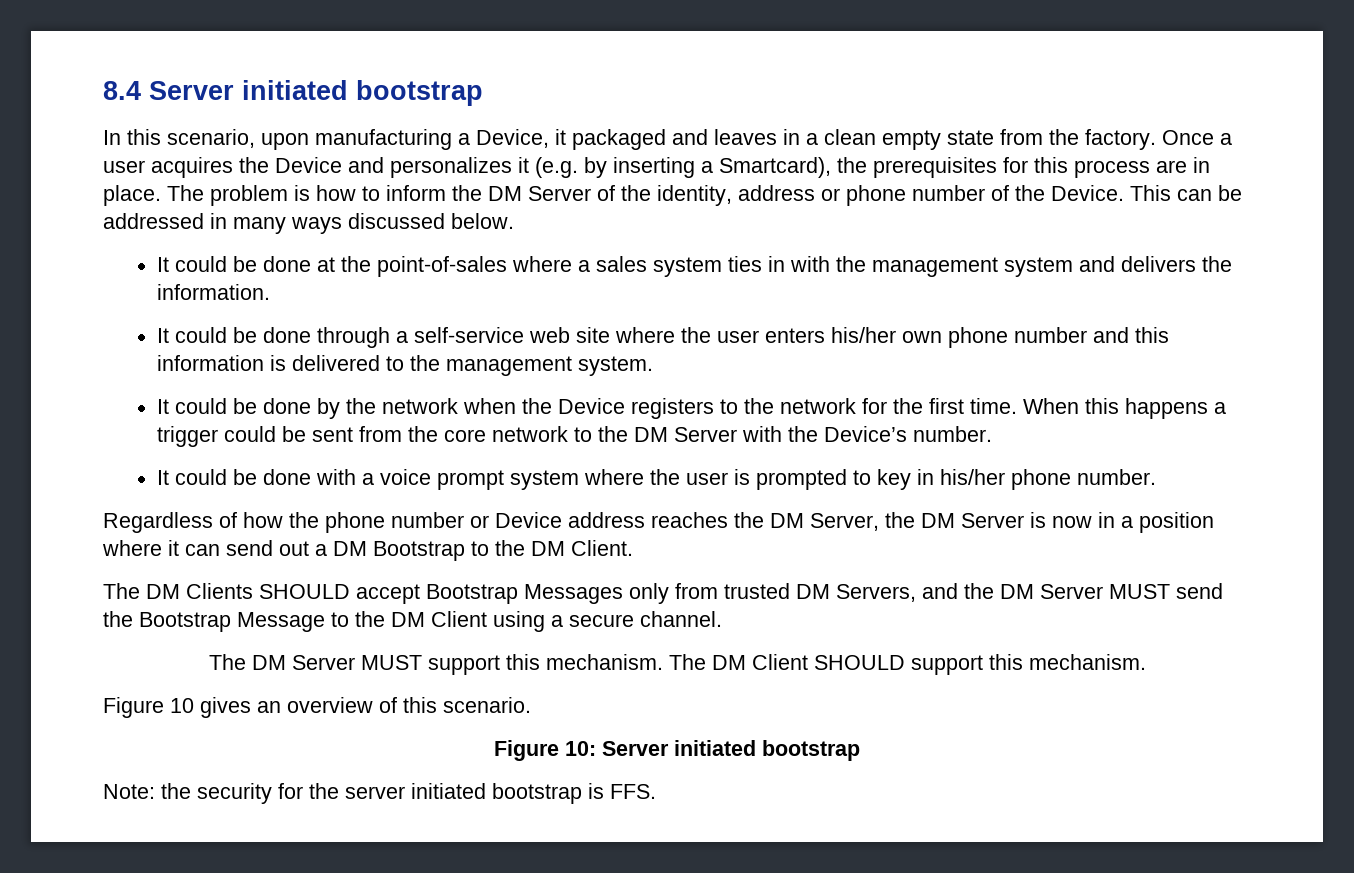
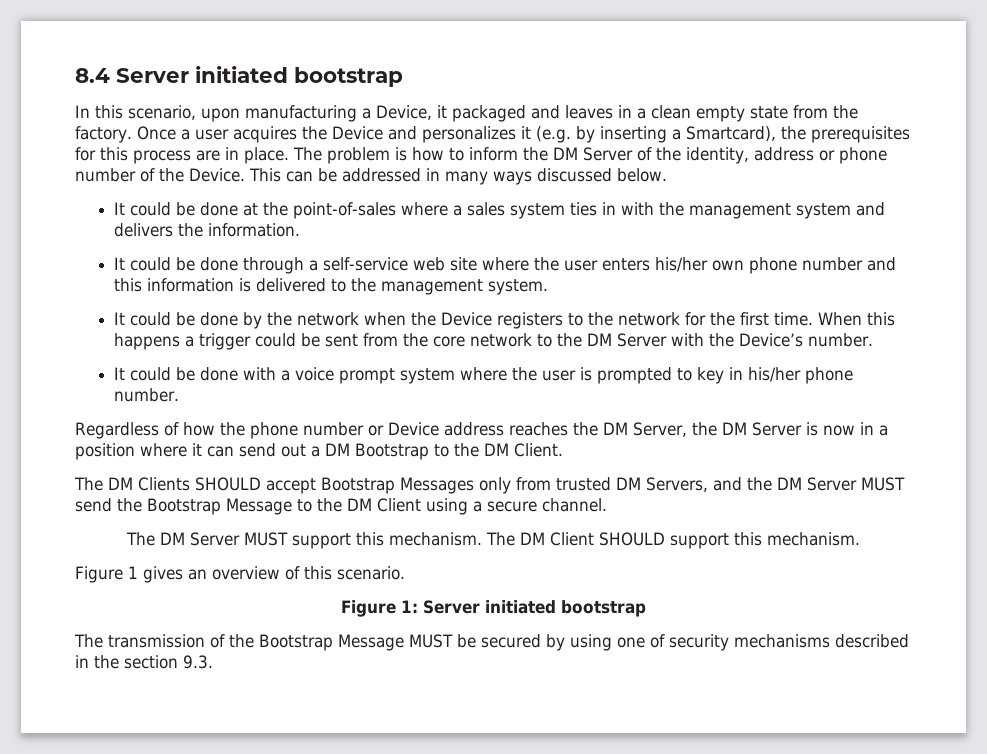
[170,698,194,713] 10 -> [127,566,138,579] 1
[565,740,860,761] [103,783,656,804] 10: Server initiated bootstrap // Note: the security for the server initiated bootstrap is FFS. -> [401,600,646,617] [74,634,909,651] [75,655,213,669] 1: Server initiated bootstrap // The transmission of the Bootstrap Message MUST be secured by using one of security mechanisms described in the section 9.3.

